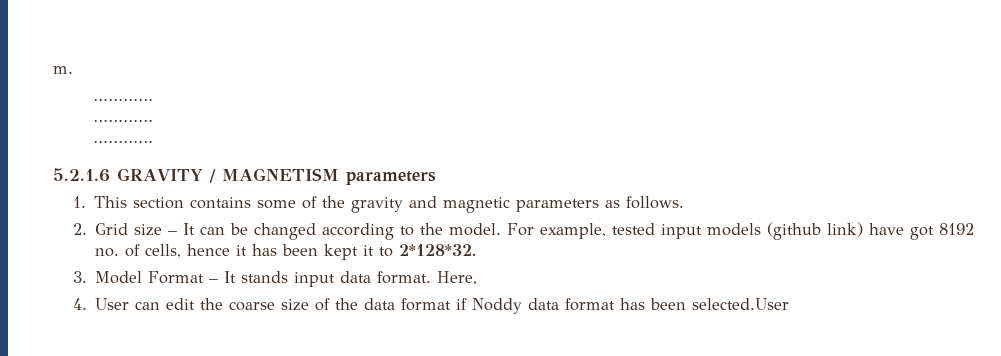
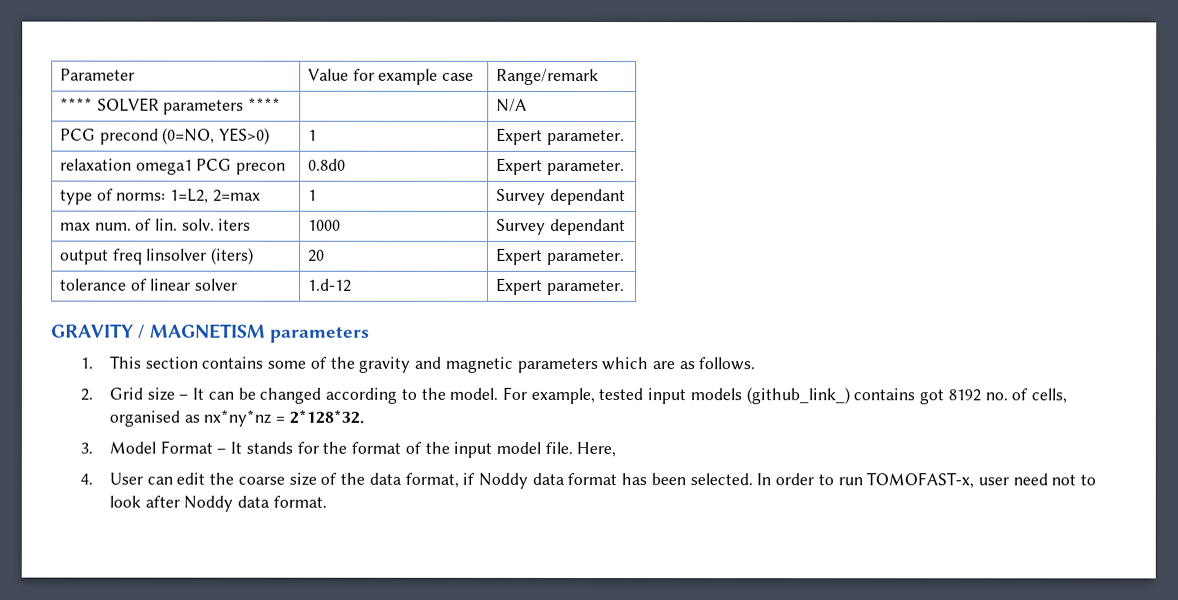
[53,66,73,74] [92,98,153,101] [92,119,153,122] [92,140,153,143] [53,168,110,182] m. // ………… // ………… // ………… // 5.2.1.6 -> [59,68,135,81] [307,68,475,85] [495,68,599,86] [59,97,282,115] [495,98,527,112] [59,127,271,145] [307,129,317,141] [495,127,625,146] [59,158,287,175] [307,158,346,171] [495,157,625,176] [59,188,261,205] [307,189,317,201] [495,188,626,206] [59,218,252,231] [307,219,341,231] [495,218,626,236] [59,247,255,265] [307,249,325,262] [495,247,625,266] [59,278,239,291] [307,278,352,292] [495,277,625,296] Parameter | Value for example case | Range/remark // **** SOLVER parameters **** | | N/A // PCG precond (0=NO, YES>0) | 1 | Expert parameter. // relaxation omega1 PCG precon | 0.8d0 | Expert parameter. // type of norms: 1=L2, 2=max | 1 | Survey dependant // max num. of lin. solv. iters | 1000 | Survey dependant // output freq linsolver (iters) | 20 | Expert parameter. // tolerance of linear solver | 1.d-12 | Expert parameter. //
(600, 205) none -> [601,357,675,371] which are
[767,222,905,240] (github link) have -> [745,387,916,405] (github_link_) contains
[187,244,394,260] hence it has been kept it to -> [109,409,286,427] organised as nx*ny*nz =
[294,271,432,287] input data format. -> [296,441,573,458] for the format of the input model file.
[401,298,452,311] format -> [404,472,459,488] format,
[692,298,790,310] selected.User -> [689,472,1097,489] [109,495,327,512] selected. In order to run TOMOFAST-x, user need not to look after Noddy data format.

